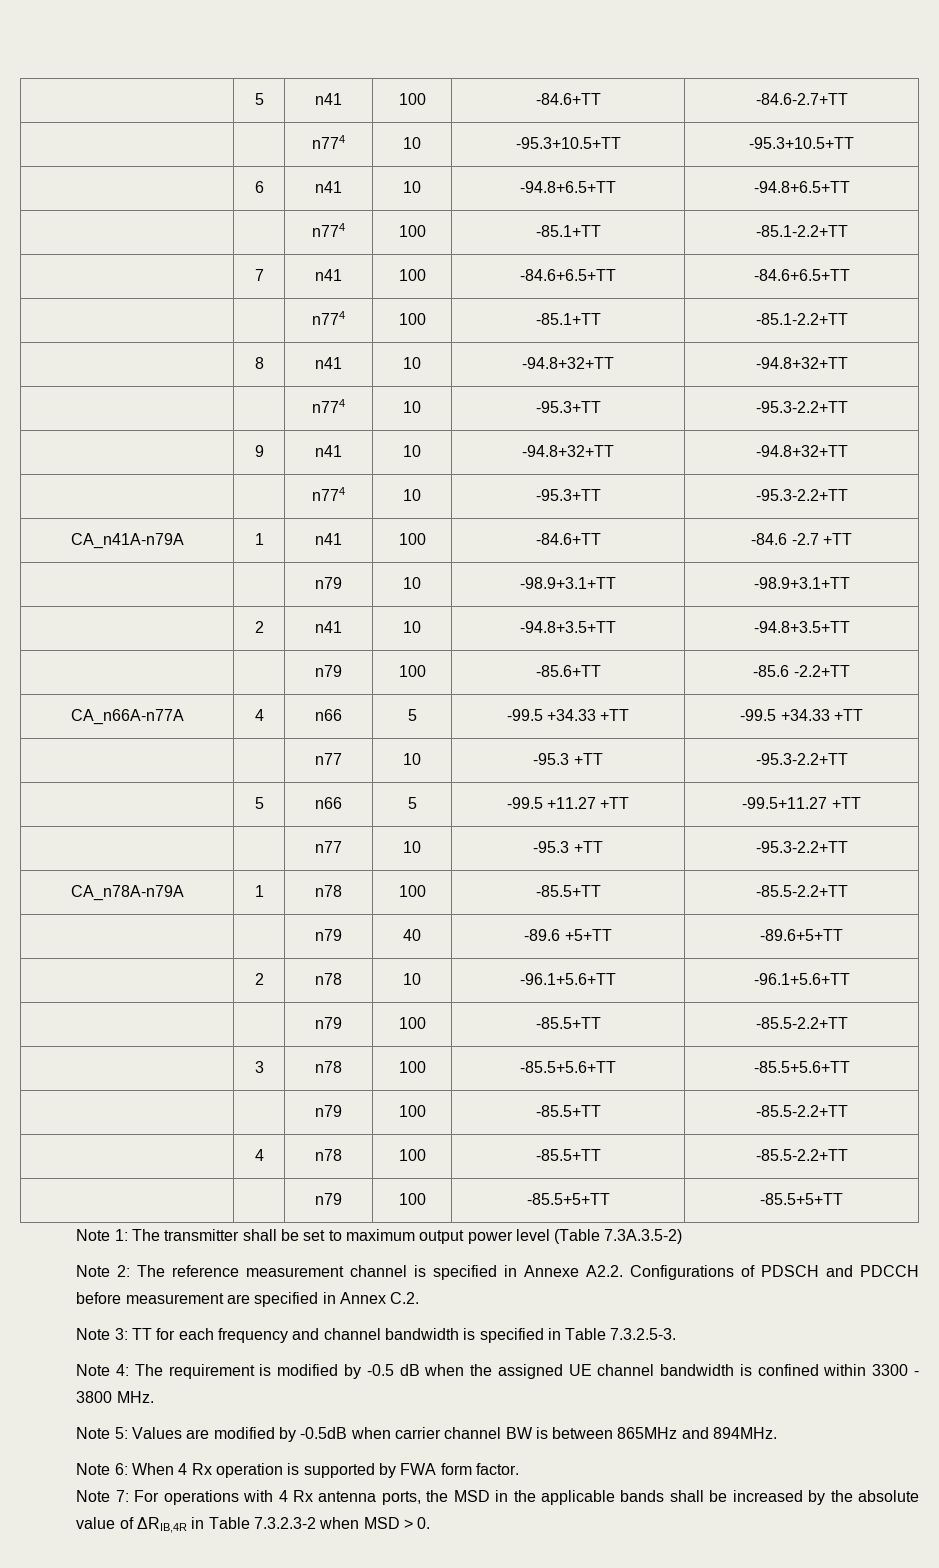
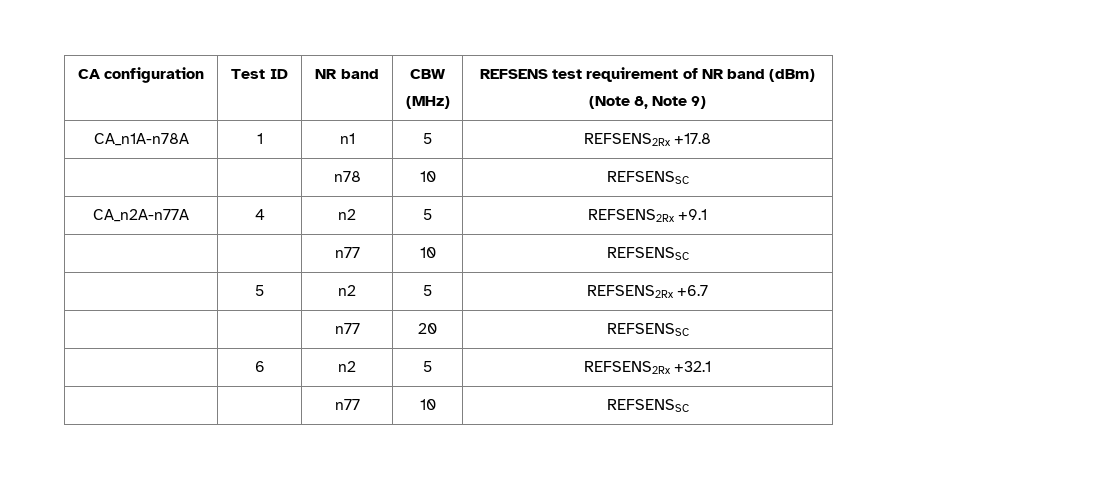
[254,93,264,105] [315,93,342,105] [398,93,426,105] [535,93,601,105] [755,93,848,105] [312,135,345,149] [403,137,421,149] [515,137,621,149] [749,137,854,149] [254,181,264,193] [315,181,342,193] [403,181,421,193] [520,181,616,193] [753,181,850,193] [312,223,345,237] [398,225,426,237] [535,225,601,237] [755,225,848,237] [254,269,264,281] [315,269,342,281] [398,269,426,281] [520,269,616,281] [753,269,850,281] [312,311,345,325] [398,313,426,325] [535,313,601,325] [755,313,848,325] [254,357,264,369] [315,357,342,369] [403,357,421,369] [522,357,614,369] [755,357,848,369] [312,399,345,413] [403,401,421,413] [535,401,601,413] [755,401,848,413] [254,445,264,457] [315,445,342,457] [403,445,421,457] [522,445,614,457] [755,445,848,457] [312,487,345,501] [403,489,421,501] [535,489,601,501] [755,489,848,501] [70,533,184,549] [254,533,264,545] [315,533,342,545] [398,533,426,545] [535,533,601,545] [751,533,852,545] [315,577,342,589] [403,577,421,589] [520,577,616,589] [753,577,850,589] [254,621,264,633] [315,621,342,633] [403,621,421,633] [520,621,616,633] [753,621,850,633] [315,665,342,677] [398,665,426,677] [535,665,601,677] [753,665,850,677] [70,709,184,725] [254,709,264,721] [315,709,342,721] [407,709,417,721] [506,709,630,721] [740,709,863,721] [315,753,342,765] [403,753,421,765] [533,753,603,765] [755,753,848,765] [254,797,264,809] [315,797,342,809] [407,797,417,809] [506,797,630,809] [742,797,861,809] [315,841,342,853] [403,841,421,853] [533,841,603,853] [755,841,848,853] [70,885,184,901] [254,885,264,897] [315,885,342,897] [398,885,426,897] [535,885,601,897] [755,885,848,897] [315,929,342,941] [403,929,421,941] [524,929,612,941] [760,929,843,941] [254,973,264,985] [315,973,342,985] [403,973,421,985] [520,973,616,985] [753,973,850,985] [315,1017,342,1029] [398,1017,426,1029] [535,1017,601,1029] [755,1017,848,1029] [254,1061,264,1073] [315,1061,342,1073] [398,1061,426,1073] [520,1061,616,1073] [753,1061,850,1073] [315,1105,342,1117] [398,1105,426,1117] [535,1105,601,1117] [755,1105,848,1117] [254,1149,264,1161] [315,1149,342,1161] [398,1149,426,1161] [535,1149,601,1161] [755,1149,848,1161] [315,1193,342,1205] [398,1193,426,1205] [526,1193,610,1205] [760,1193,843,1205] [76,1229,683,1244] [76,1265,920,1280] [76,1292,420,1307] [76,1328,677,1343] [76,1364,919,1379] [76,1391,154,1403] [76,1427,778,1442] [76,1463,519,1478] [76,1490,920,1505] [76,1517,431,1533] | 5 | n41 | 100 | -84.6+TT | -84.6-2.7+TT // | | n774 | 10 | -95.3+10.5+TT | -95.3+10.5+TT // | 6 | n41 | 10 | -94.8+6.5+TT | -94.8+6.5+TT // | | n774 | 100 | -85.1+TT | -85.1-2.2+TT // | 7 | n41 | 100 | -84.6+6.5+TT | -84.6+6.5+TT // | | n774 | 100 | -85.1+TT | -85.1-2.2+TT // | 8 | n41 | 10 | -94.8+32+TT | -94.8+32+TT // | | n774 | 10 | -95.3+TT | -95.3-2.2+TT // | 9 | n41 | 10 | -94.8+32+TT | -94.8+32+TT // | | n774 | 10 | -95.3+TT | -95.3-2.2+TT // CA_n41A-n79A | 1 | n41 | 100 | -84.6+TT | -84.6 -2.7 +TT // | | n79 | 10 | -98.9+3.1+TT | -98.9+3.1+TT // | 2 | n41 | 10 | -94.8+3.5+TT | -94.8+3.5+TT // | | n79 | 100 | -85.6+TT | -85.6 -2.2+TT // CA_n66A-n77A | 4 | n66 | 5 | -99.5 +34.33 +TT | -99.5 +34.33 +TT // | | n77 | 10 | -95.3 +TT | -95.3-2.2+TT // | 5 | n66 | 5 | -99.5 +11.27 +TT | -99.5+11.27 +TT // | | n77 | 10 | -95.3 +TT | -95.3-2.2+TT // CA_n78A-n79A | 1 | n78 | 100 | -85.5+TT | -85.5-2.2+TT // | | n79 | 40 | -89.6 +5+TT | -89.6+5+TT // | 2 | n78 | 10 | -96.1+5.6+TT | -96.1+5.6+TT // | | n79 | 100 | -85.5+TT | -85.5-2.2+TT // | 3 | n78 | 100 | -85.5+5.6+TT | -85.5+5.6+TT // | | n79 | 100 | -85.5+TT | -85.5-2.2+TT // | 4 | n78 | 100 | -85.5+TT | -85.5-2.2+TT // | | n79 | 100 | -85.5+5+TT | -85.5+5+TT // Note 1: The transmitter shall be set to maximum output power level (Table 7.3A.3.5-2) // Note 2: The reference measurement channel is specified in Annexe A2.2. Configurations of PDSCH and PDCCH before measurement are specified in Annex C.2. // Note 3: TT for each frequency and channel bandwidth is specified in Table 7.3.2.5-3. // Note 4: The requirement is modified by -0.5 dB when the assigned UE channel bandwidth is confined within 3300 - 3800 MHz. // Note 5: Values are modified by -0.5dB when carrier channel BW is between 865MHz and 894MHz. // Note 6: When 4 Rx operation is supported by FWA form factor. // Note 7: For operations with 4 Rx antenna ports, the MSD in the applicable bands shall be increased by the absolute value of ΔRIB,4R in Table 7.3.2.3-2 when MSD > 0. -> [77,67,205,83] [231,69,288,79] [315,69,379,79] [410,69,445,79] [405,96,450,109] [479,67,816,82] [588,96,707,109] [93,133,189,146] [256,133,263,144] [339,133,355,144] [423,133,432,144] [583,133,712,146] [333,171,361,182] [419,171,436,182] [606,171,689,184] [93,209,189,222] [254,209,265,220] [338,209,356,220] [423,209,432,220] [587,209,708,222] [334,247,360,258] [419,247,436,258] [606,247,689,260] [255,285,264,296] [338,285,356,296] [423,285,432,296] [586,285,709,298] [334,323,360,334] [418,323,437,334] [606,323,689,336] [254,361,265,372] [338,361,356,372] [423,361,432,372] [583,361,712,374] [334,399,360,410] [419,399,436,410] [606,399,689,412] CA configuration | Test ID | NR band | CBW // (MHz) | REFSENS test requirement of NR band (dBm) // (Note 8, Note 9) // CA_n1A-n78A | 1 | n1 | 5 | REFSENS2Rx +17.8 // | | n78 | 10 | REFSENSSC // CA_n2A-n77A | 4 | n2 | 5 | REFSENS2Rx +9.1 // | | n77 | 10 | REFSENSSC // | 5 | n2 | 5 | REFSENS2Rx +6.7 // | | n77 | 20 | REFSENSSC // | 6 | n2 | 5 | REFSENS2Rx +32.1 // | | n77 | 10 | REFSENSSC

